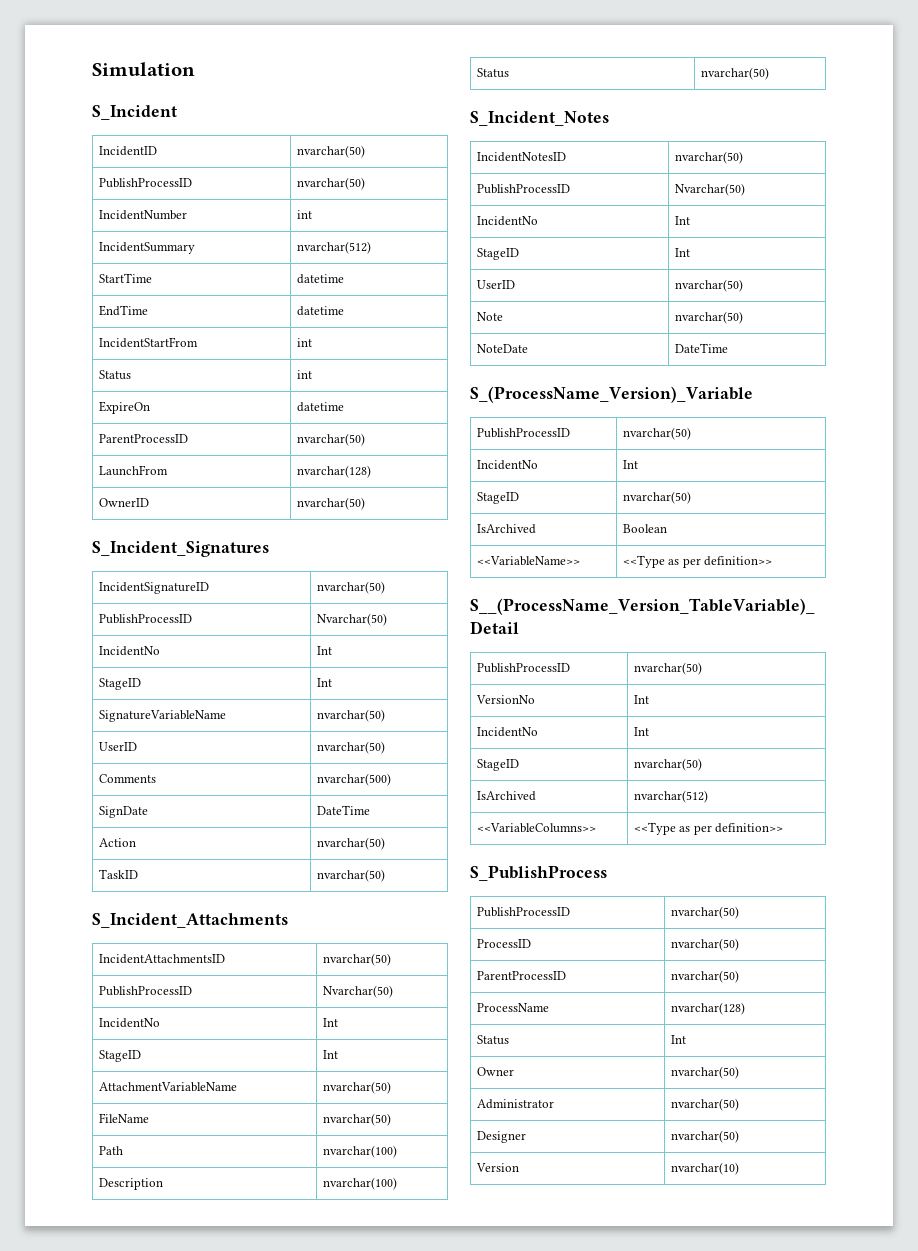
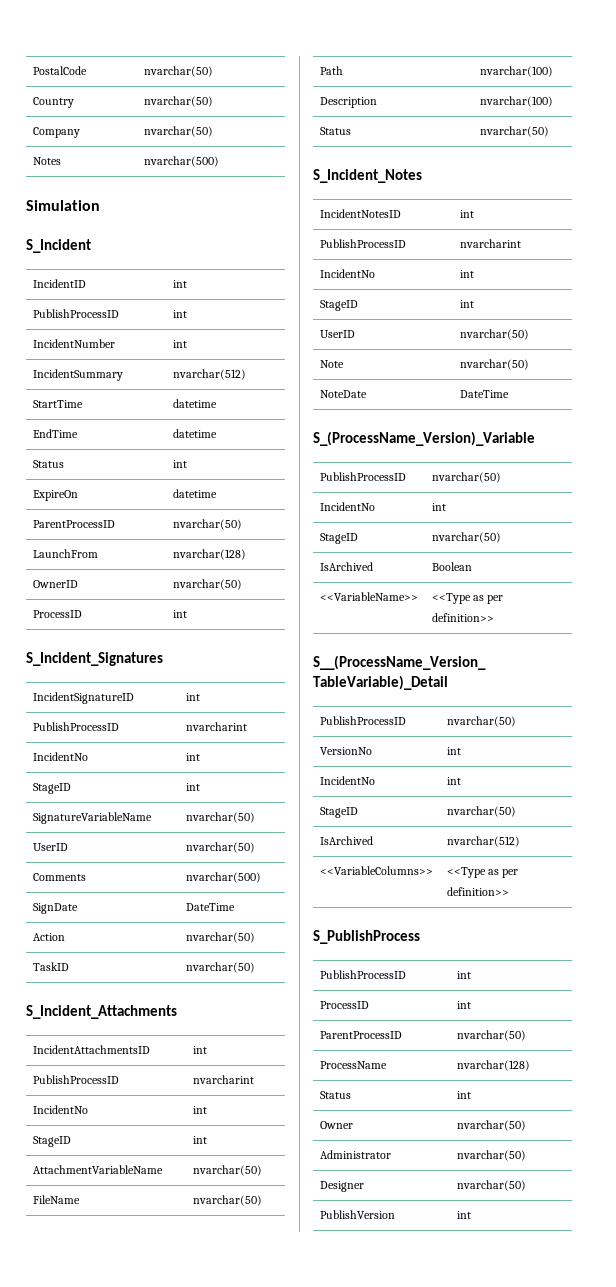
(92, 69) none -> [32,66,87,75] [143,66,213,77] [32,97,74,108] [143,96,213,107] [32,127,80,138] [143,126,213,137] [32,157,61,165] [143,156,219,167] PostalCode | nvarchar(50) // Country | nvarchar(50) // Company | nvarchar(50) // Notes | nvarchar(500) //
[296,145,365,158] [98,178,192,188] [296,177,365,190] nvarchar(50) // PublishProcessID | nvarchar(50) -> [172,280,187,288] [32,309,119,318] [172,310,187,318] int // PublishProcessID | int
[98,337,198,348] [296,338,312,347] // IncidentStartFrom | int -> (217, 433) none
(365, 503) none -> [32,610,82,618] [172,610,187,618] // ProcessID | int
[316,581,385,594] [98,614,192,624] [316,613,387,626] [98,646,160,656] [316,646,332,655] [98,678,141,690] [316,678,332,687] nvarchar(50) // PublishProcessID | Nvarchar(50) // IncidentNo | Int // StageID | Int -> [185,693,200,701] [32,722,119,731] [185,722,247,731] [32,752,88,761] [185,753,200,761] [32,783,71,794] [185,783,200,791] int // PublishProcessID | nvarcharint // IncidentNo | int // StageID | int
[322,953,391,966] [98,986,192,996] [322,985,393,998] [98,1018,160,1028] [322,1018,338,1027] [98,1050,141,1062] [322,1050,338,1059] nvarchar(50) // PublishProcessID | Nvarchar(50) // IncidentNo | Int // StageID | Int -> [192,1046,207,1054] [32,1075,119,1084] [192,1075,254,1084] [32,1105,88,1114] [192,1106,207,1114] [32,1136,71,1147] [192,1136,207,1144] int // PublishProcessID | nvarcharint // IncidentNo | int // StageID | int
[674,151,743,164] [476,184,570,194] [674,183,745,196] [476,216,538,226] [674,216,690,225] [476,248,519,260] [674,248,690,257] nvarchar(50) // PublishProcessID | Nvarchar(50) // IncidentNo | Int // StageID | Int -> [459,210,474,218] [319,239,406,248] [459,239,521,248] [319,269,375,278] [459,270,474,278] [319,300,358,311] [459,300,474,308] int // PublishProcessID | nvarcharint // IncidentNo | int // StageID | int
[622,460,638,469] Int -> [431,503,446,511] int
[633,695,649,704] [476,727,538,737] [633,727,649,736] Int // IncidentNo | Int -> [446,747,461,755] [319,776,375,785] [446,777,461,785] int // IncidentNo | int
[670,906,739,919] [476,939,531,948] [670,938,739,951] nvarchar(50) // ProcessID | nvarchar(50) -> [456,971,471,979] [319,1001,369,1009] [456,1001,471,1009] int // ProcessID | int
[670,1035,686,1044] Int -> [456,1091,471,1099] int
[475,1163,519,1172] [670,1162,739,1175] Version | nvarchar(10) -> [319,1210,395,1219] [456,1211,471,1219] PublishVersion | int

